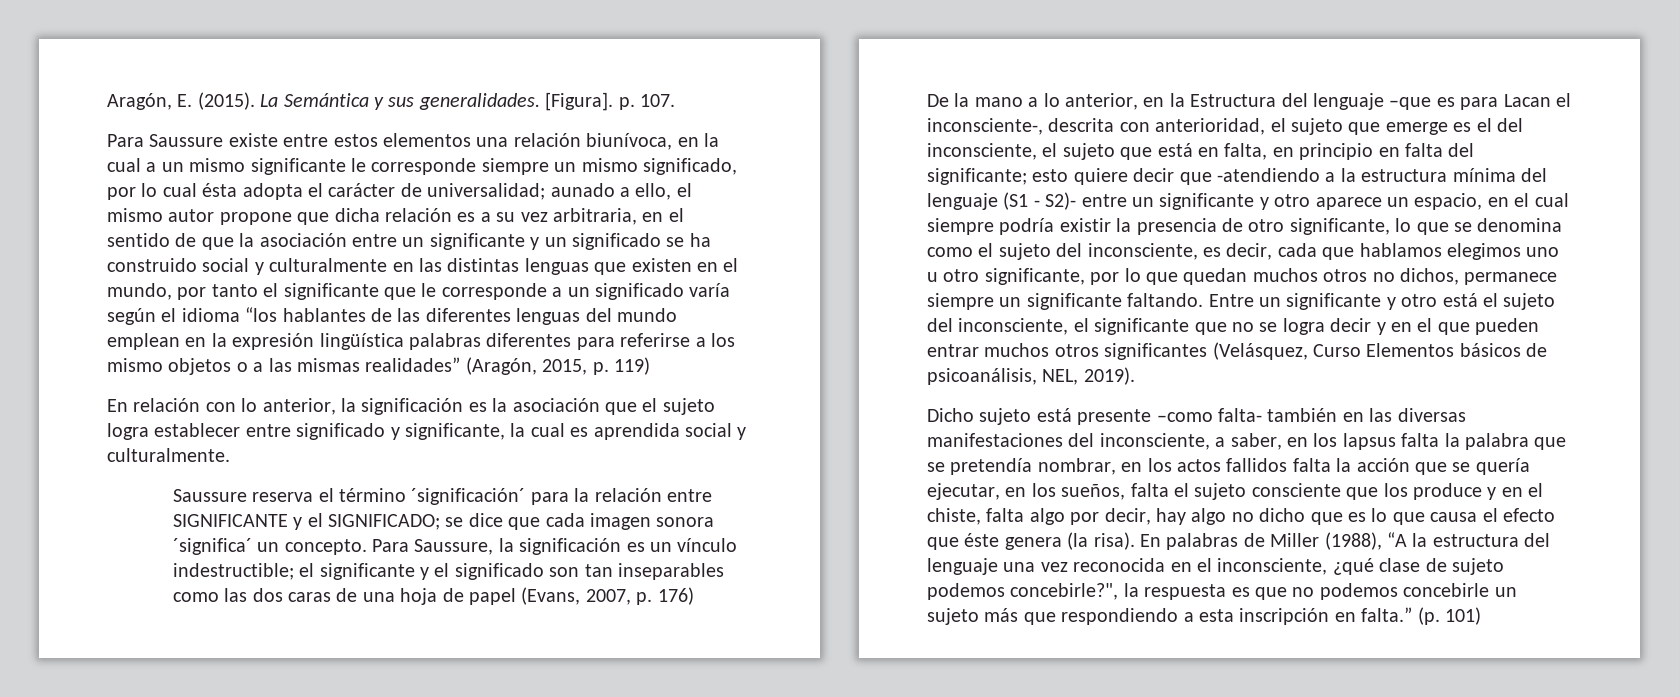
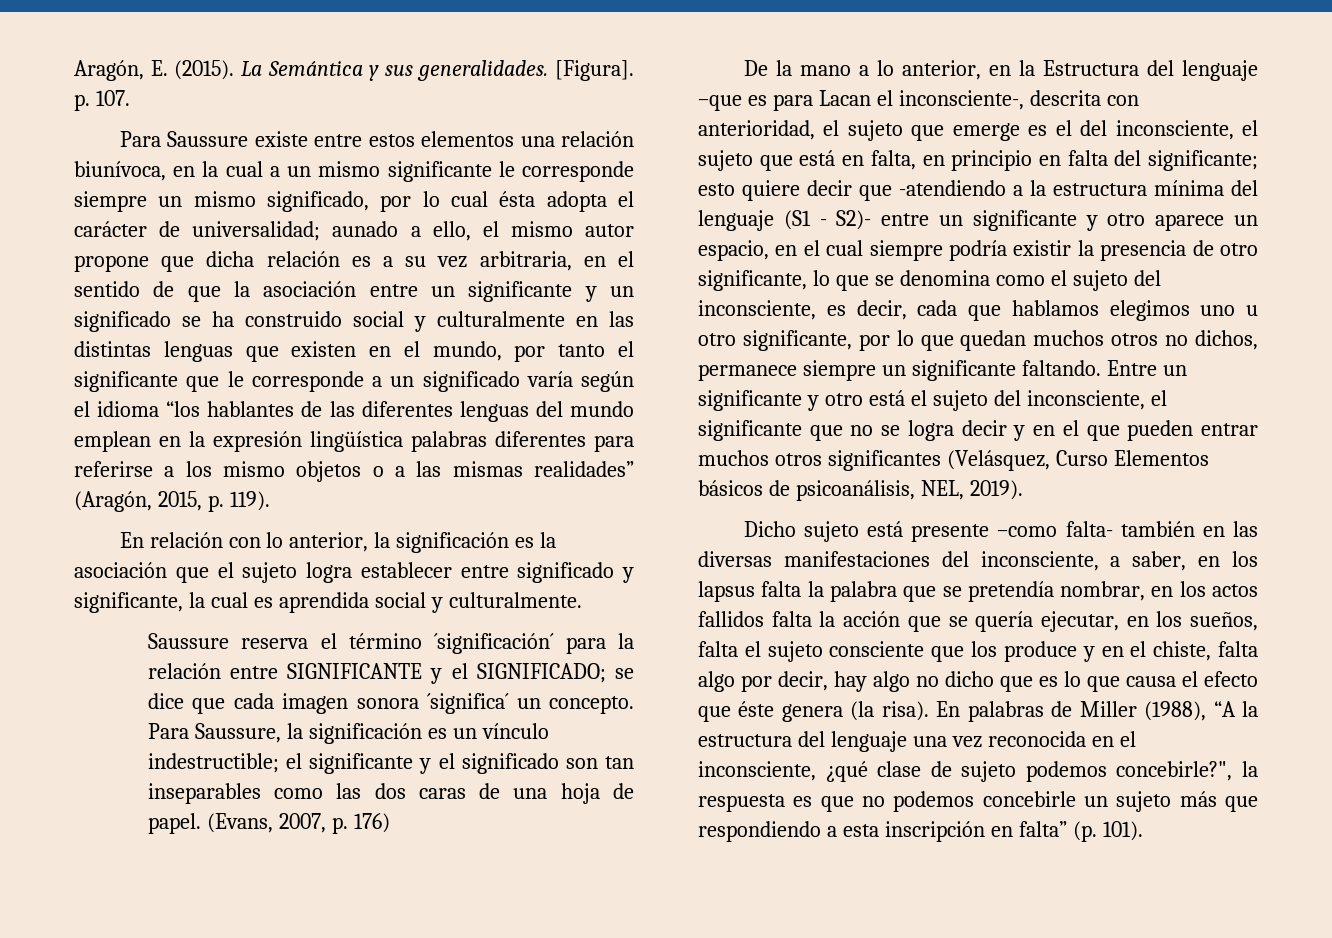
[614,357,650,375] 119) -> [229,491,270,511] 119).
[469,588,517,605] papel -> [147,813,201,834] papel.
[1361,607,1481,625] falta.” (p. 101) -> [1018,821,1143,842] falta” (p. 101).

